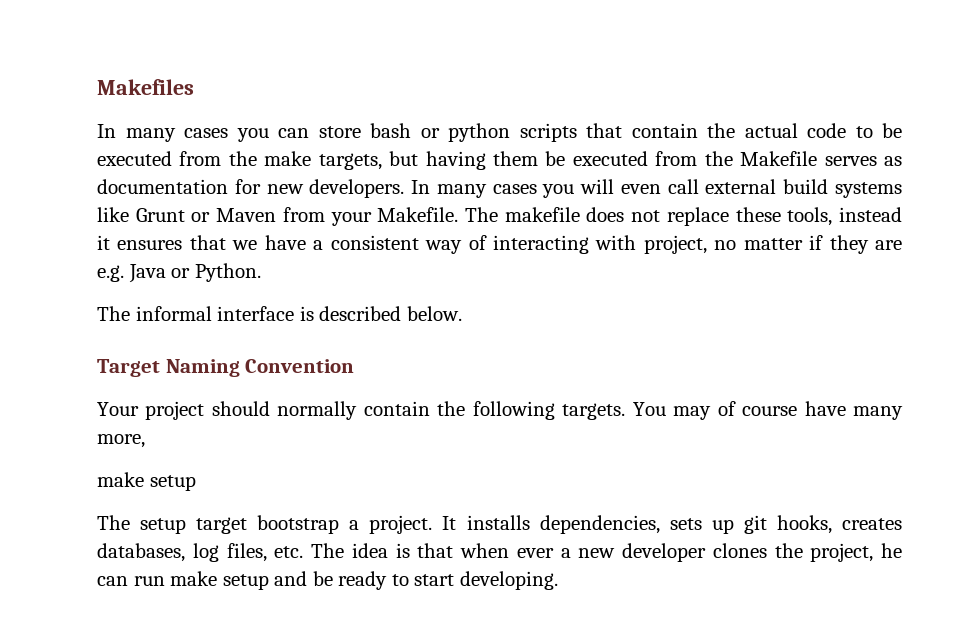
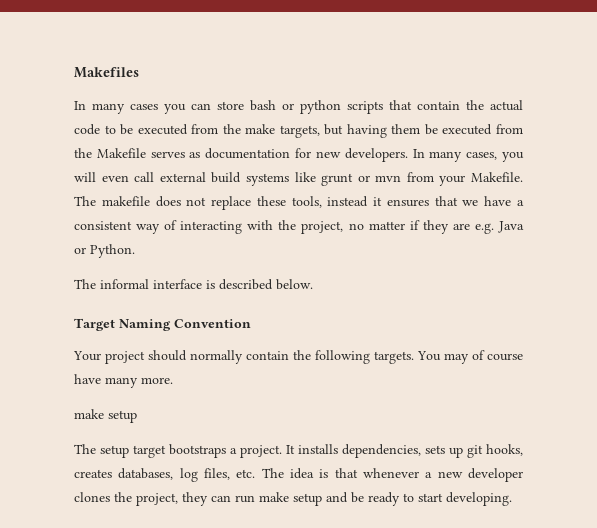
[492,184,537,194] cases -> [466,152,498,160] cases,
[135,208,277,222] Grunt or Maven -> [321,173,402,186] grunt or mvn
(637, 242) none -> [278,220,297,230] the
[97,434,145,448] more, -> [141,377,173,384] more.
[257,515,340,534] bootstrap -> [169,444,226,458] bootstraps
[460,543,554,558] when ever -> [363,468,419,478] whenever
[881,543,902,558] he -> [182,492,208,506] they

